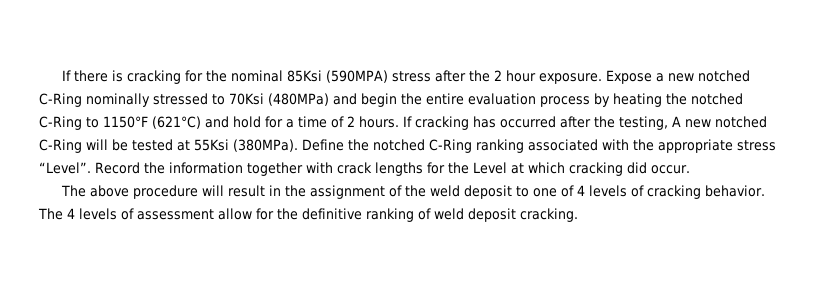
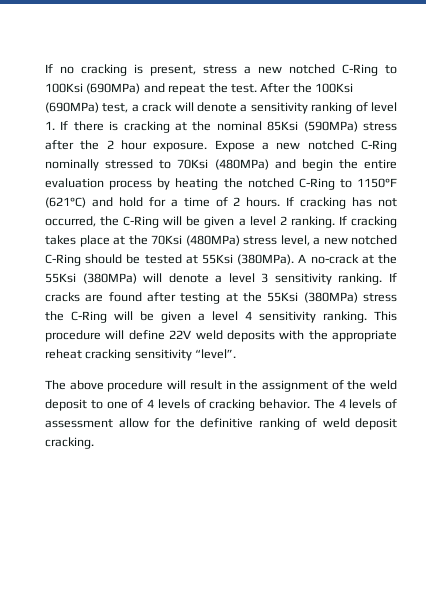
[62,70,72,81] If -> [45,64,397,76] [45,83,353,95] [45,102,397,114] [45,121,69,130] If no cracking is present, stress a new notched C-Ring to 100Ksi (690MPa) and repeat the test. After the 100Ksi (690MPa) test, a crack will denote a sensitivity ranking of level 1. If
[185,70,204,82] for -> [175,122,187,131] at
[326,70,389,83] (590MPA) -> [303,121,358,132] (590MPa)
[500,116,767,130] [39,139,108,153] occurred after the testing, A new notched C-Ring will -> [378,198,397,207] [45,216,397,228] [45,235,397,247] [45,254,123,266] not occurred, the C-Ring will be given a level 2 ranking. If cracking takes place at the 70Ksi (480MPa) stress level, a new notched C-Ring should
[302,139,776,153] [39,162,690,176] Define the notched C-Ring ranking associated with the appropriate stress “Level”. Record the information together with crack lengths for the Level at which cracking did occur. -> [298,254,397,264] [45,273,397,285] [45,292,397,304] [45,311,397,323] [45,330,397,342] [45,349,237,361] A no-crack at the 55Ksi (380MPa) will denote a level 3 sensitivity ranking. If cracks are found after testing at the 55Ksi (380MPa) stress the C-Ring will be given a level 4 sensitivity ranking. This procedure will define 22V weld deposits with the appropriate reheat cracking sensitivity “level”.

